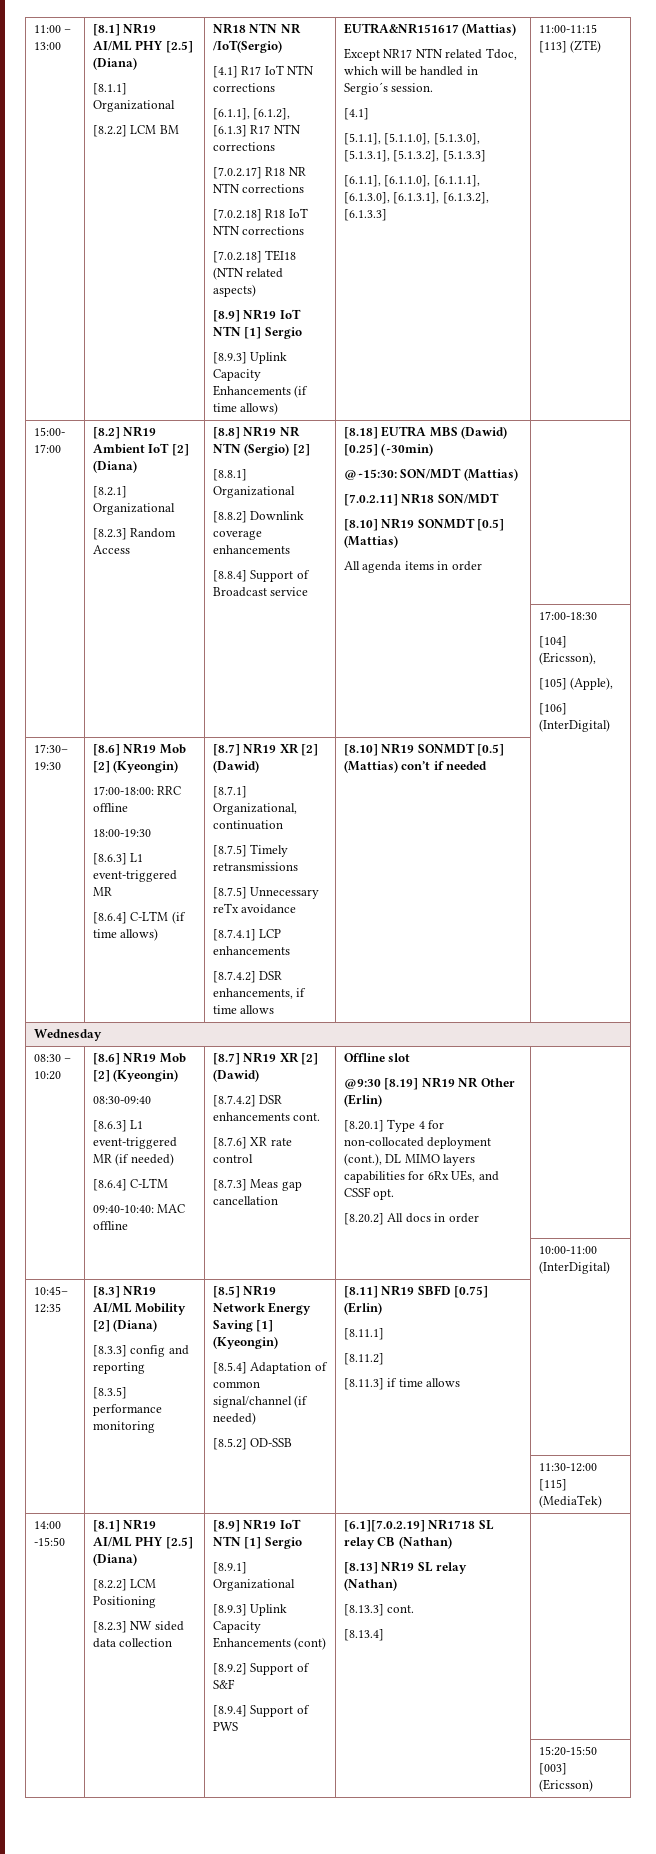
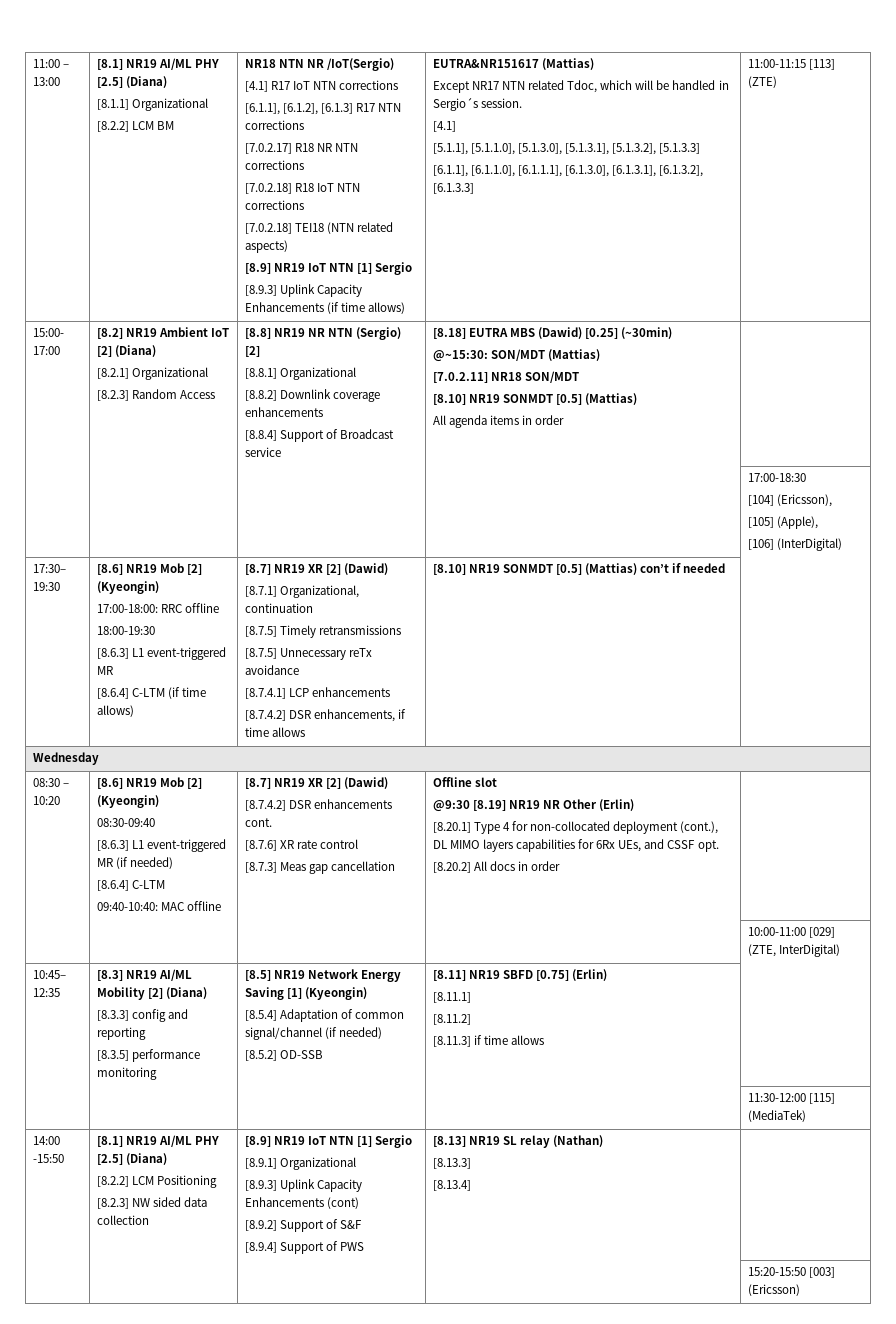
[538,1261,610,1274] (InterDigital) -> [808,927,835,938] [747,944,840,957] [029] (ZTE, InterDigital)
[343,1519,494,1532] [343,1536,452,1549] [6.1][7.0.2.19] NR1718 SL relay CB (Nathan) // -> (364, 1246) none
[387,1605,415,1613] cont. -> (471, 1163) none

